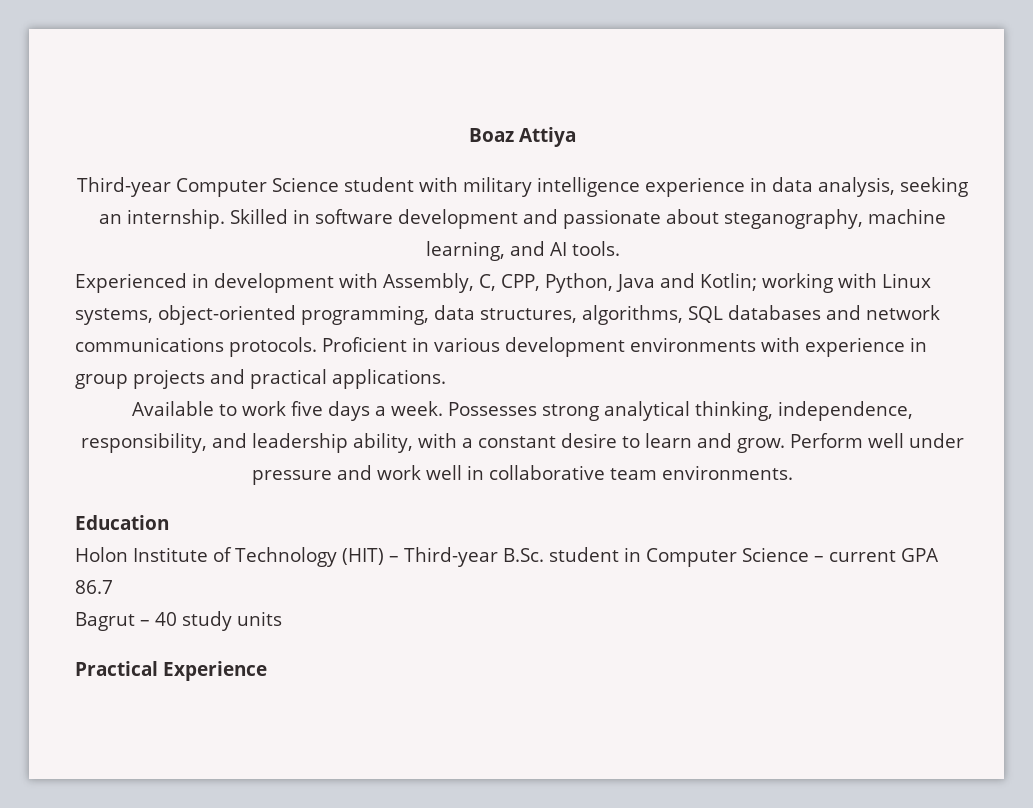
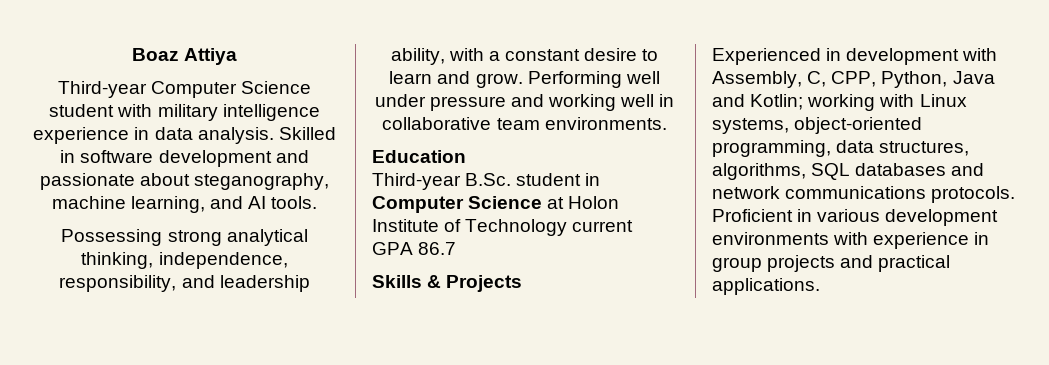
[818,177,968,197] [99,209,226,229] analysis, seeking an internship. -> [197,127,274,144] analysis.
(620, 248) none -> [61,229,308,246] [81,252,288,269] [59,275,310,292] [390,48,659,65] [389,71,660,88] [374,94,675,111] [382,117,667,130] [372,150,466,163] [372,173,601,190] [372,196,620,213] [372,219,634,236] [372,242,457,255] [372,275,523,292] // Possessing strong analytical thinking, independence, responsibility, and leadership ability, with a constant desire to learn and grow. Performing well under pressure and working well in collaborative team environments. // Education // Third-year B.Sc. student in Computer Science at Holon Institute of Technology current GPA 86.7 // Skills & Projects
[132,401,913,421] [80,433,965,453] [252,465,793,485] [75,515,169,530] [75,547,939,567] [75,580,113,594] [75,611,282,631] [75,661,267,681] // Available to work five days a week. Possesses strong analytical thinking, independence, responsibility, and leadership ability, with a constant desire to learn and grow. Perform well under pressure and work well in collaborative team environments. // Education // Holon Institute of Technology (HIT) – Third-year B.Sc. student in Computer Science – current GPA 86.7 // Bagrut – 40 study units // Practical Experience -> (820, 286) none

